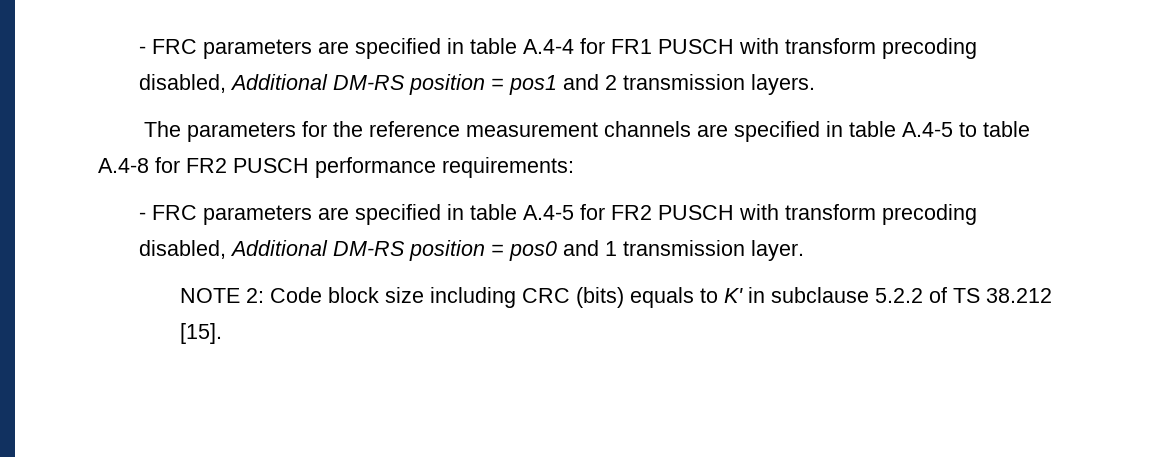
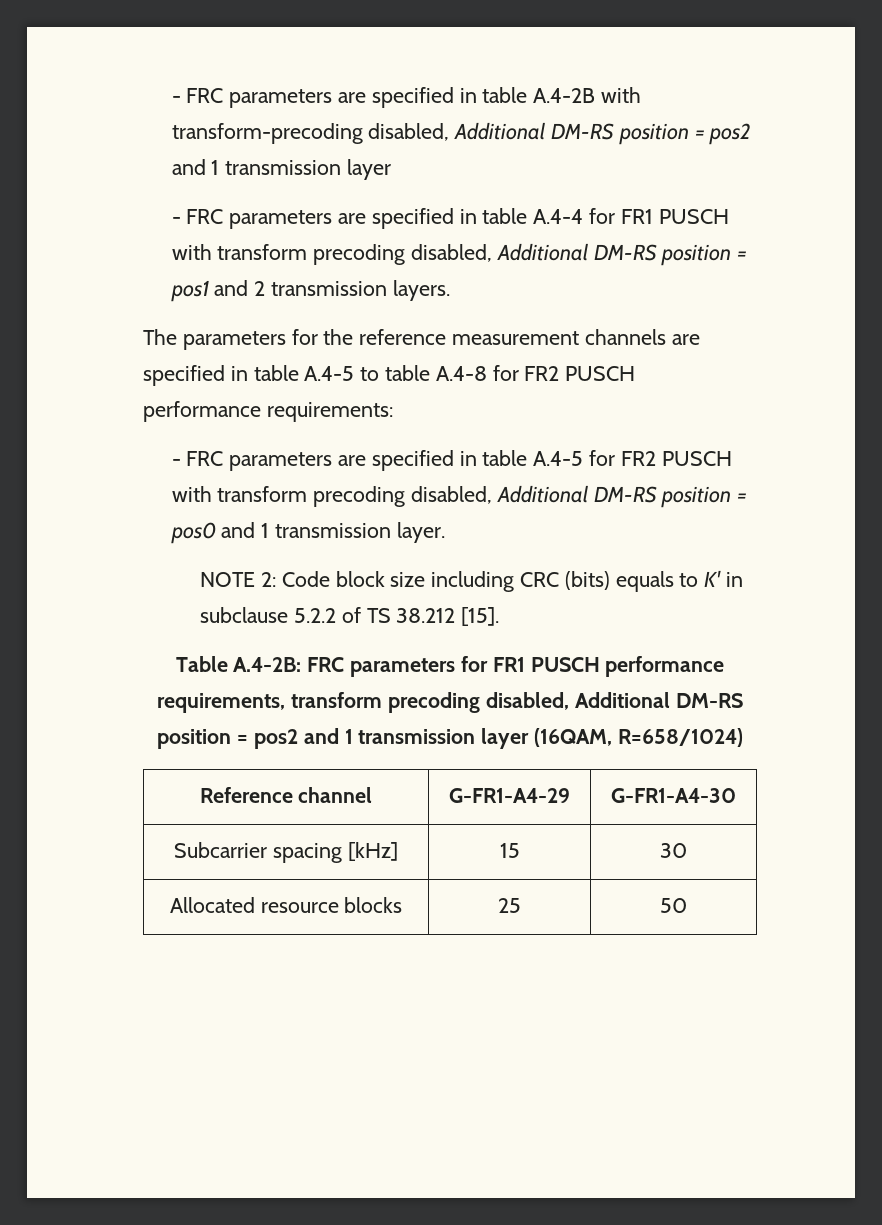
[139,38,518,59] - FRC parameters are specified in table -> [171,87,642,108] [171,122,752,145] [171,159,392,180] [171,208,528,229] - FRC parameters are specified in table A.4-2B with transform-precoding disabled, Additional DM-RS position = pos2 and 1 transmission layer // - FRC parameters are specified in table
(223, 333) none -> [175,656,725,677] [157,692,743,713] [157,728,743,749] [199,787,373,803] [449,788,570,803] [611,788,736,803] [174,842,398,863] [499,843,520,858] [660,843,687,858] [169,897,403,913] [498,898,521,913] [660,898,687,913] // Table A.4-2B: FRC parameters for FR1 PUSCH performance requirements, transform precoding disabled, Additional DM-RS position = pos2 and 1 transmission layer (16QAM, R=658/1024) // Reference channel | G-FR1-A4-29 | G-FR1-A4-30 // Subcarrier spacing [kHz] | 15 | 30 // Allocated resource blocks | 25 | 50

